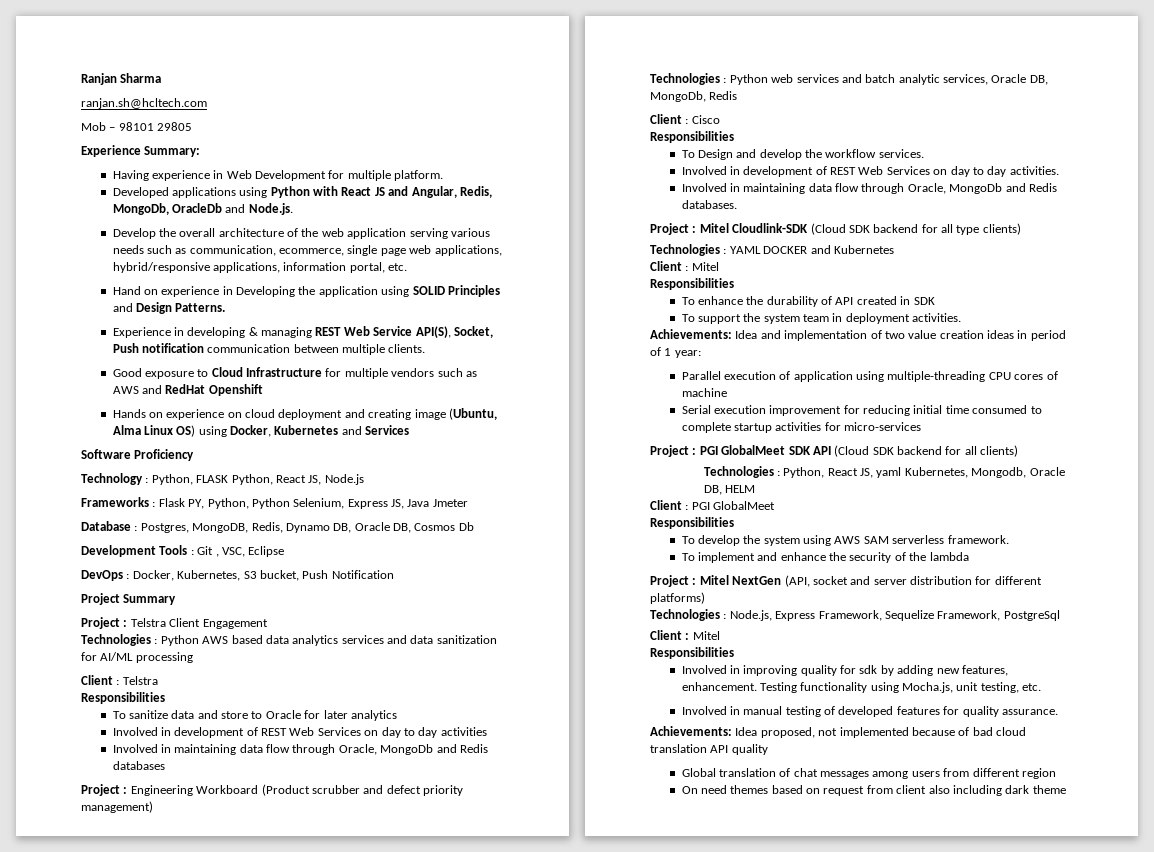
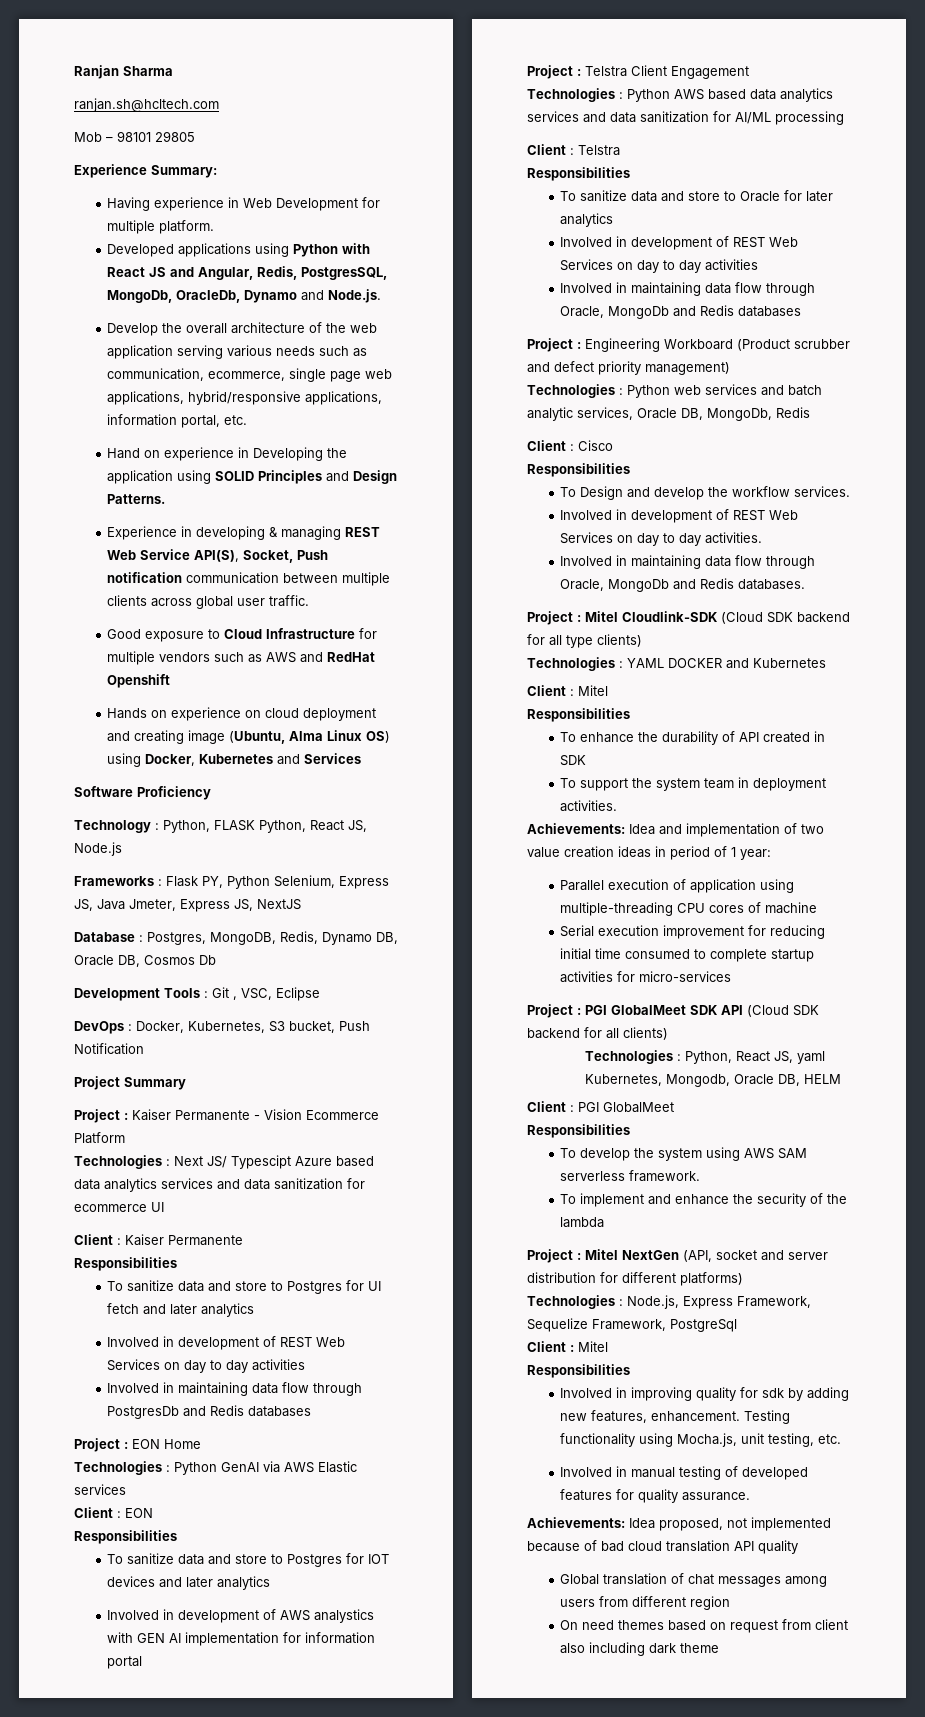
[112,203,222,215] MongoDb, OracleDb -> [301,267,388,280] [107,290,298,303] PostgresSQL, MongoDb, OracleDb, Dynamo
[388,344,426,353] clients. -> [107,595,310,609] clients across global user traffic.
[207,498,249,509] Python, -> (223, 882) none
[432,499,468,507] Jmeter -> [129,899,301,912] Jmeter, Express JS, NextJS
(177, 599) none -> [74,1109,379,1123] [74,1132,125,1144] [74,1155,374,1169] [74,1178,365,1192] [74,1202,164,1212] [74,1234,243,1246] [74,1257,177,1271] [107,1280,382,1294] [107,1303,255,1317] [107,1336,346,1350] [107,1359,306,1373] [107,1382,363,1396] [107,1405,312,1419] [74,1438,201,1452] [74,1461,357,1475] [74,1484,126,1495] [74,1507,153,1518] [74,1530,177,1544] [107,1553,390,1567] [107,1576,271,1590] [107,1609,375,1623] [107,1632,376,1646] [107,1656,143,1669] // Project : Kaiser Permanente - Vision Ecommerce Platform // Technologies : Next JS/ Typescipt Azure based data analytics services and data sanitization for ecommerce UI // Client : Kaiser Permanente // Responsibilities // To sanitize data and store to Postgres for UI fetch and later analytics // Involved in development of REST Web Services on day to day activities // Involved in maintaining data flow through PostgresDb and Redis databases // Project : EON Home // Technologies : Python GenAI via AWS Elastic services // Client : EON // Responsibilities // To sanitize data and store to Postgres for IOT devices and later analytics // Involved in development of AWS analystics with GEN AI implementation for information portal

